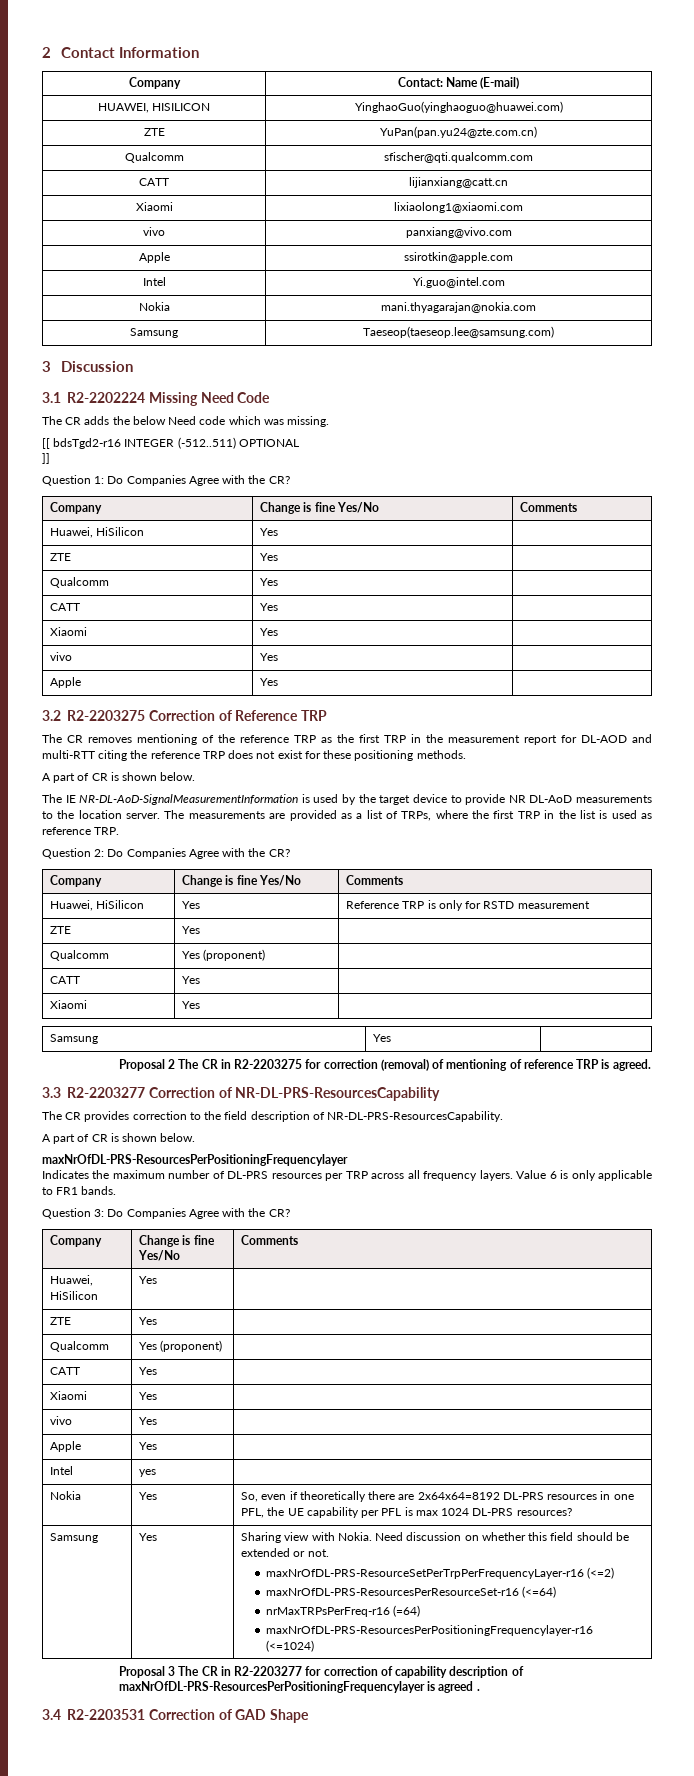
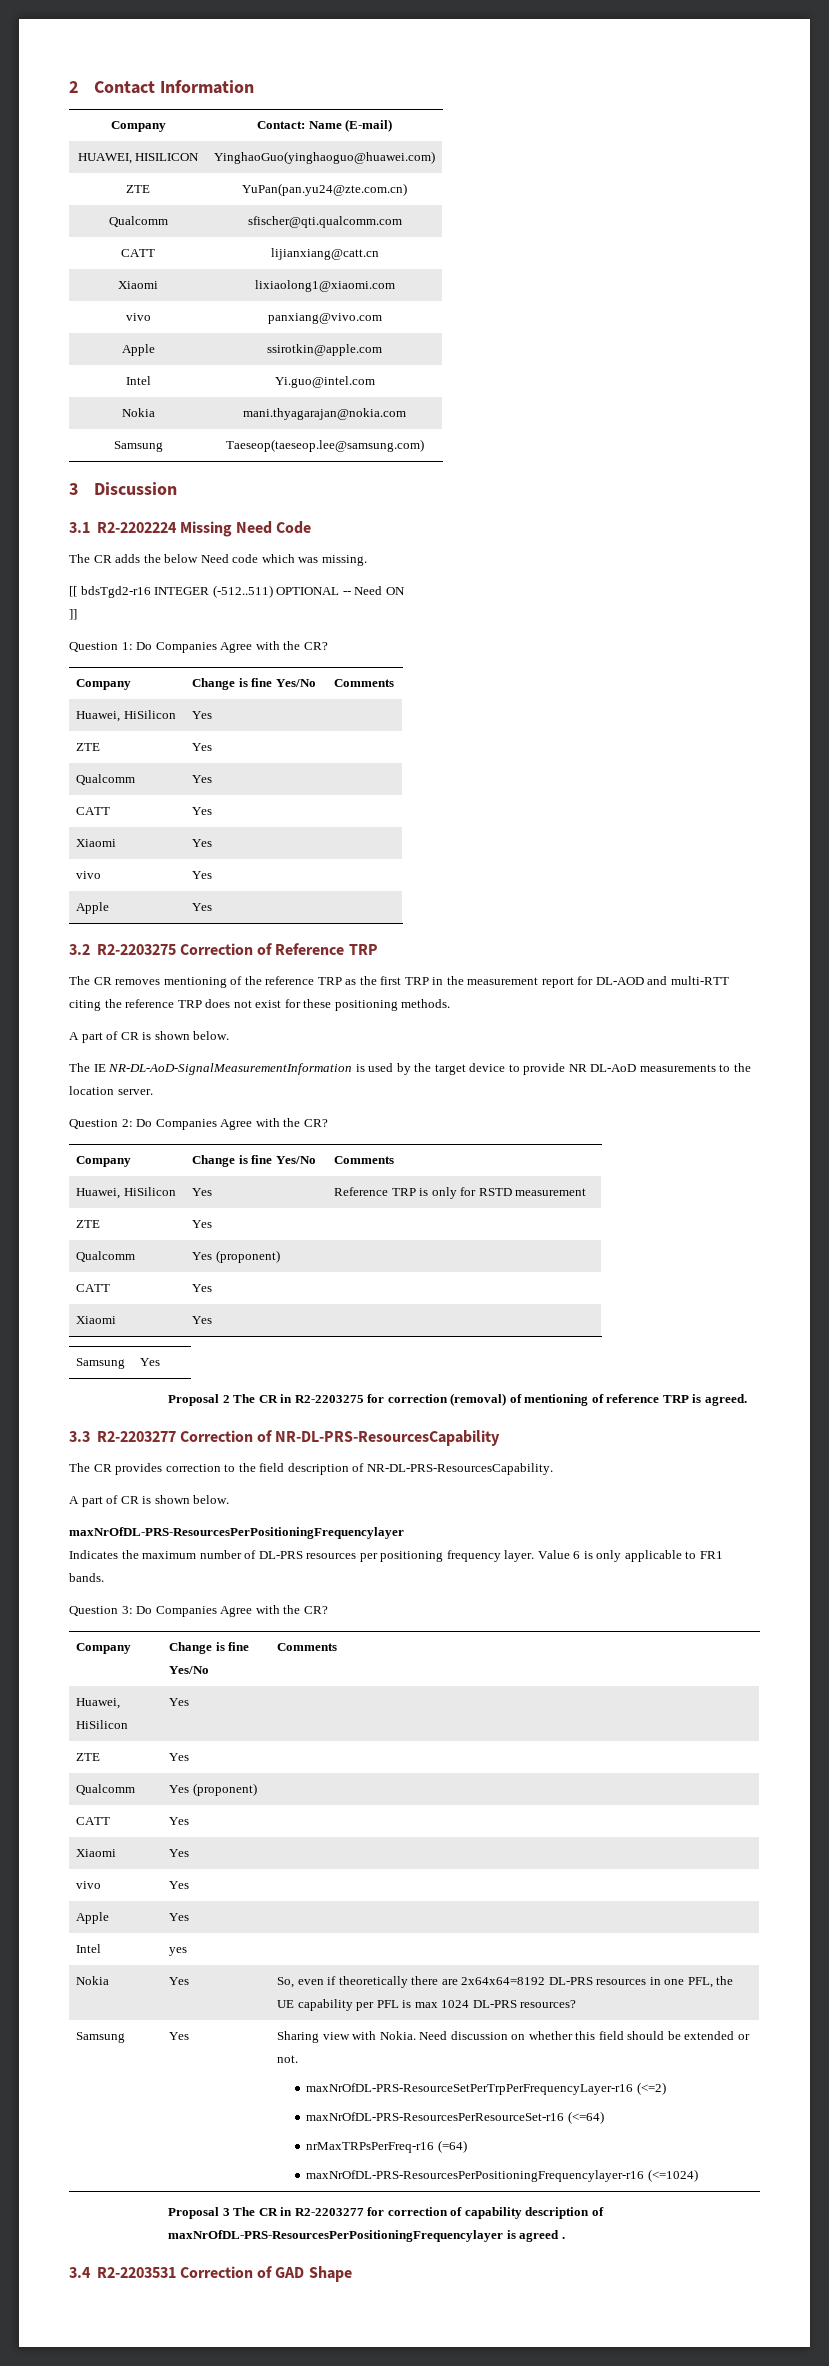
(299, 443) none -> [342,586,405,595] -- Need ON
[164,810,653,821] [42,827,120,835] The measurements are provided as a list of TRPs, where the first TRP in the list is used as reference TRP. -> (153, 1092) none
[345,1170,513,1181] TRP across all frequency layers. -> [380,1550,535,1562] positioning frequency layer.

